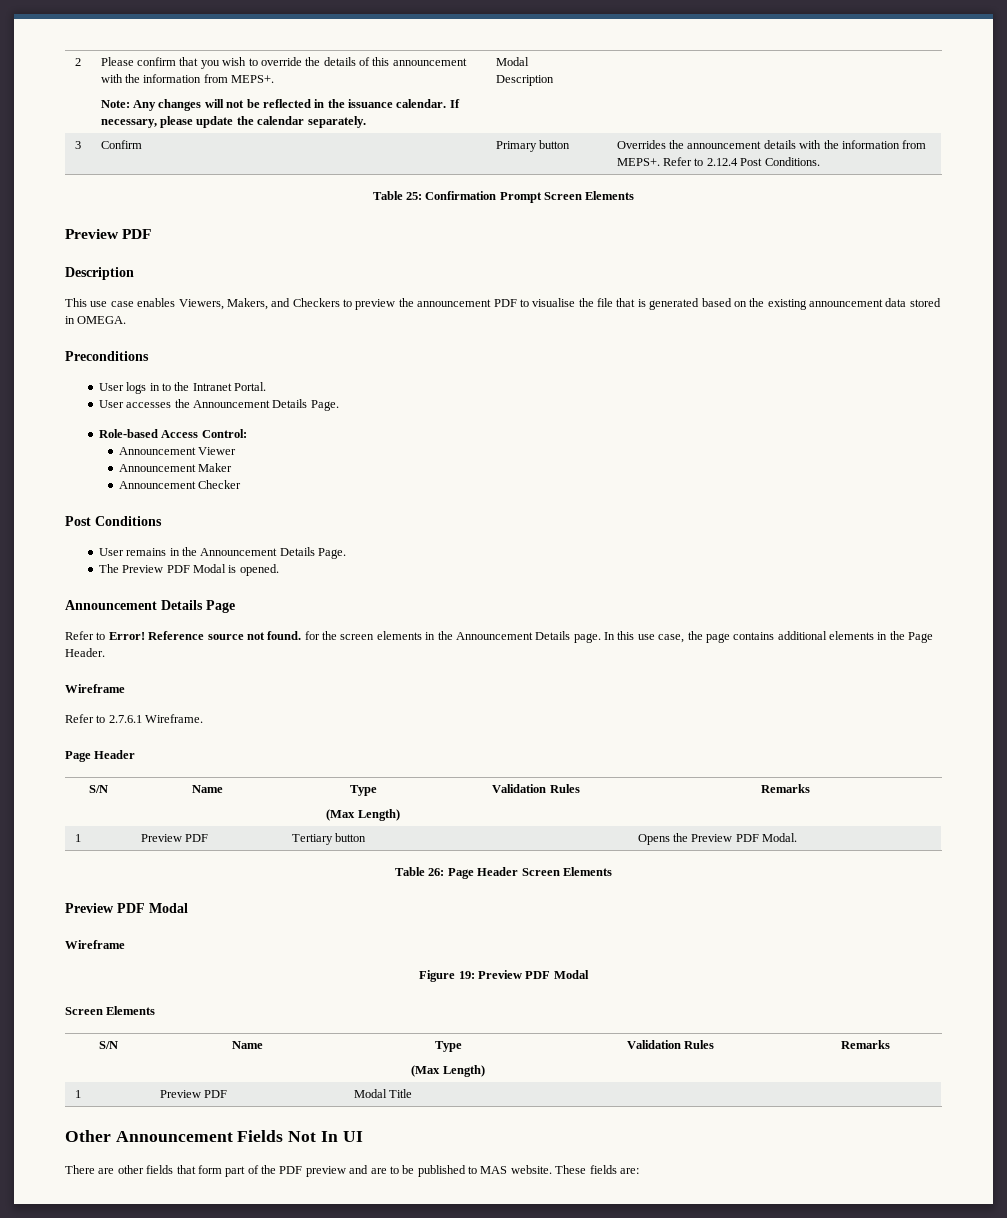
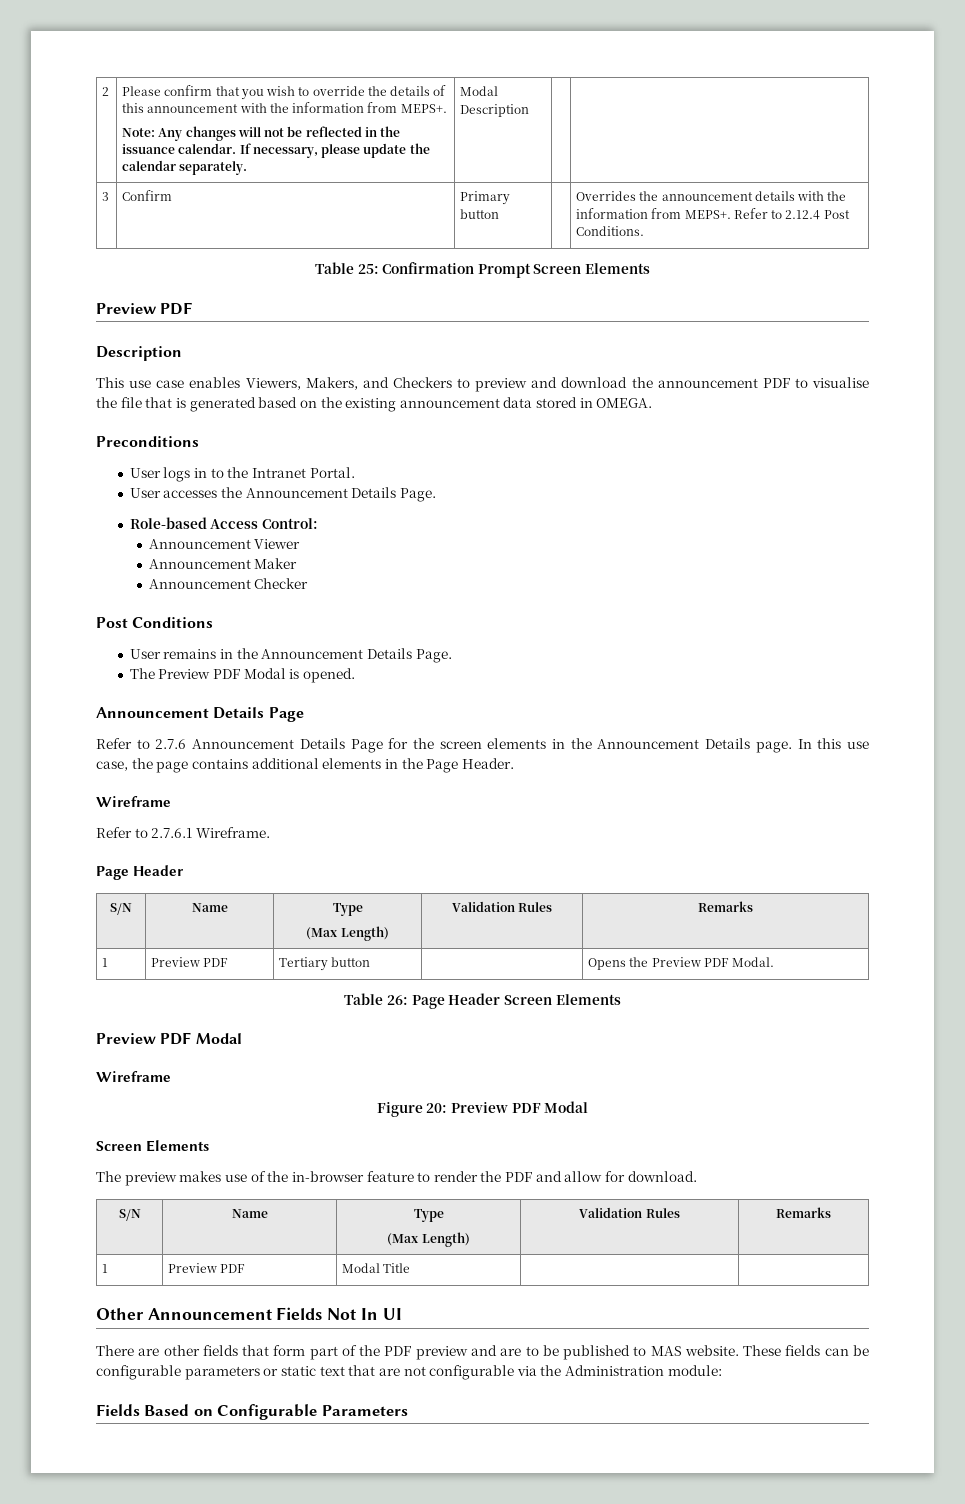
(396, 304) none -> [531,377,628,388] and download
[108,631,302,640] Error! Reference source not found. -> [155,738,383,753] 2.7.6 Announcement Details Page
[458,971,475,979] 19: -> [426,1103,448,1113] 20:
(156, 1010) none -> [96,1171,697,1186] // The preview makes use of the in-browser feature to render the PDF and allow for download.
[619,1168,639,1174] are: -> [824,1345,869,1356] [96,1365,722,1380] [96,1404,408,1420] can be configurable parameters or static text that are not configurable via the Administration module: // Fields Based on Configurable Parameters

